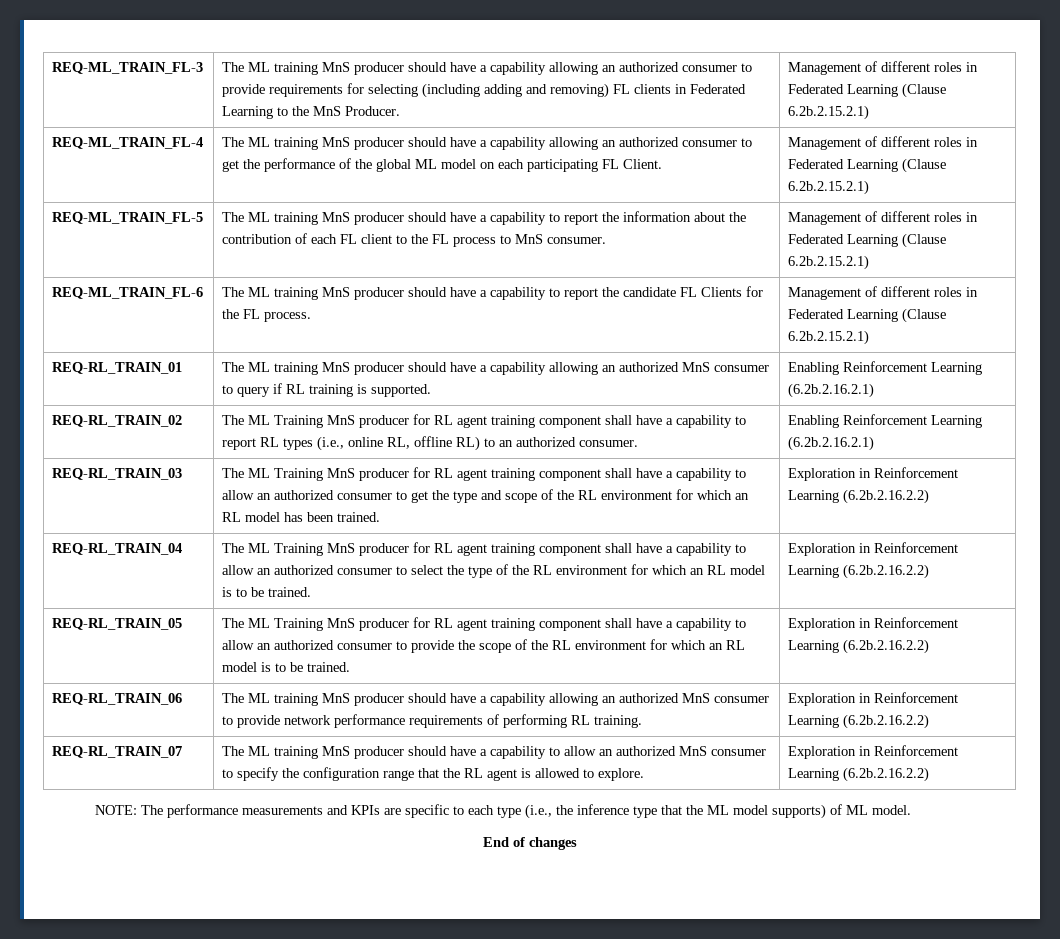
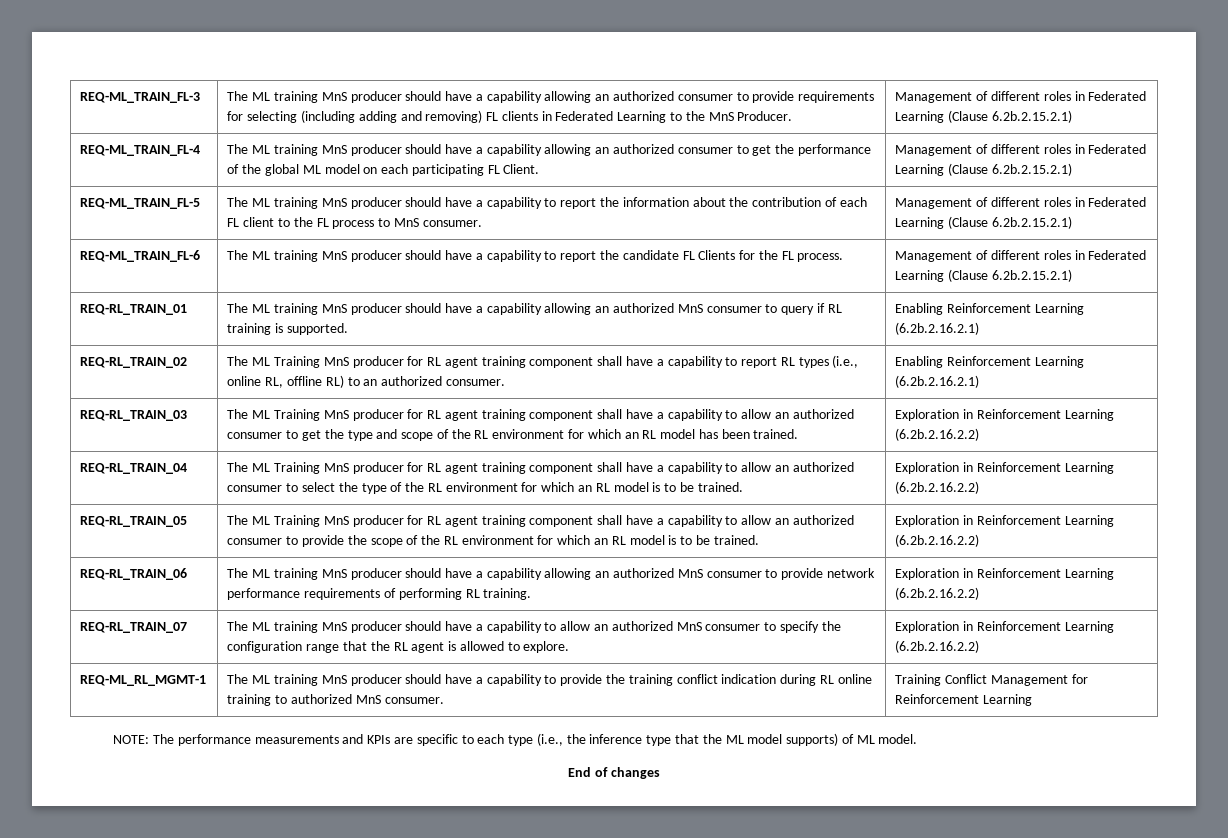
(930, 774) none -> [80,675,207,686] [227,674,872,686] [227,694,444,706] [895,674,1088,686] [895,694,1033,706] // REQ-ML_RL_MGMT-1 | The ML training MnS producer should have a capability to provide the training conflict indication during RL online training to authorized MnS consumer. | Training Conflict Management for Reinforcement Learning

